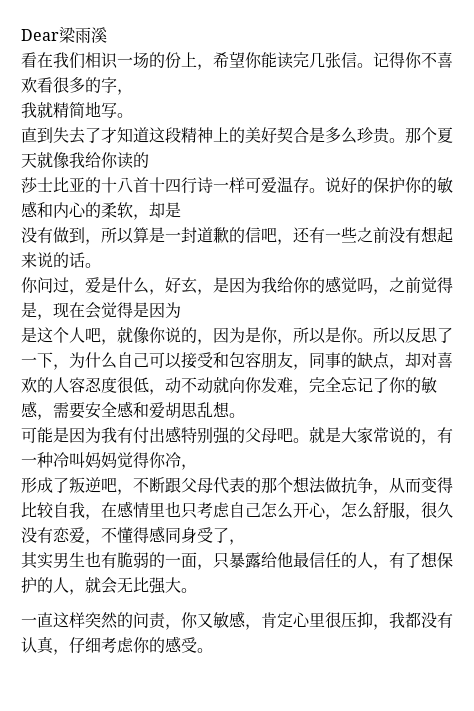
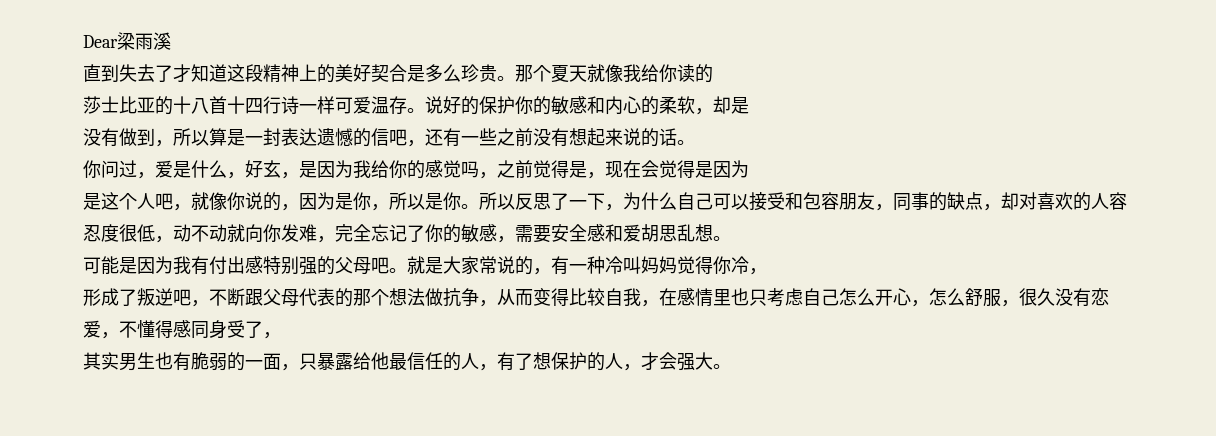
[21,51,453,70] [21,77,133,95] [21,101,133,118] // 看在我们相识一场的份上，希望你能读完几张信。记得你不喜欢看很多的字， // 我就精简地写。 -> (171, 41) none
[197,227,229,243] 道歉 -> [281,128,353,146] 表达遗憾
[85,577,149,594] 就会无比 -> [641,352,677,370] 才会
[21,611,453,630] [21,636,213,655] // 一直这样突然的问责，你又敏感，肯定心里很压抑，我都没有认真，仔细考虑你的感受。 -> (731, 366) none

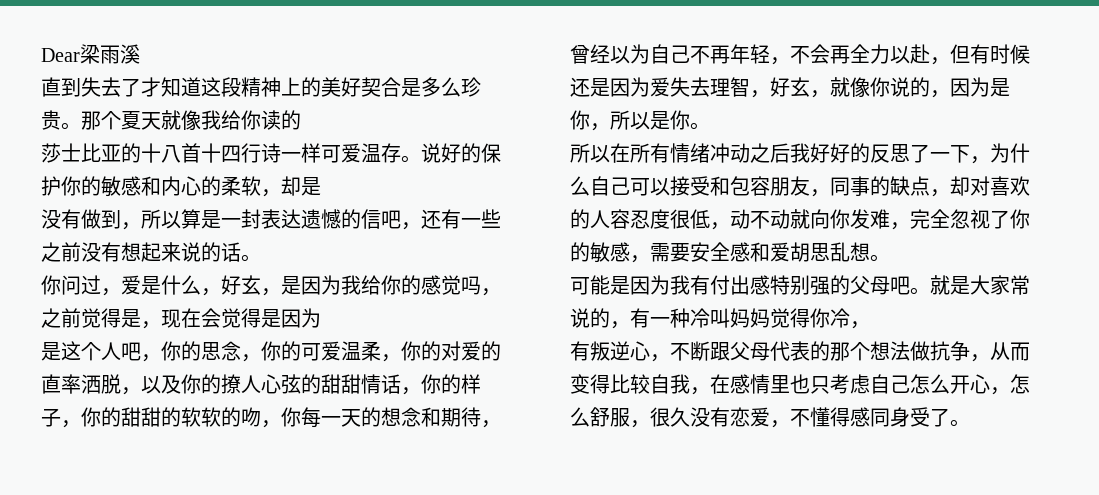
(191, 207) none -> [161,341,501,362] [41,374,481,395] [41,407,501,428] [570,44,1030,65] [570,77,830,98] 你的思念，你的可爱温柔，你的对爱的直率洒脱，以及你的撩人心弦的甜甜情话，你的样子，你的甜甜的软软的吻，你每一天的想念和期待，曾经以为自己不再年轻，不会再全力以赴，但有时候还是因为爱失去理智，好玄，
[479,192,515,210] 所以 -> [570,143,870,163] // 所以在所有情绪冲动之后我好好的
[371,224,407,242] 忘记 -> [950,209,990,229] 忽视
[83,288,191,306] 形成了叛逆吧 -> [570,341,650,361] 有叛逆心
[263,332,281,339] [83,352,713,371] ， // 其实男生也有脆弱的一面，只暴露给他最信任的人，有了想保护的人，才会强大 -> (950, 417) none

